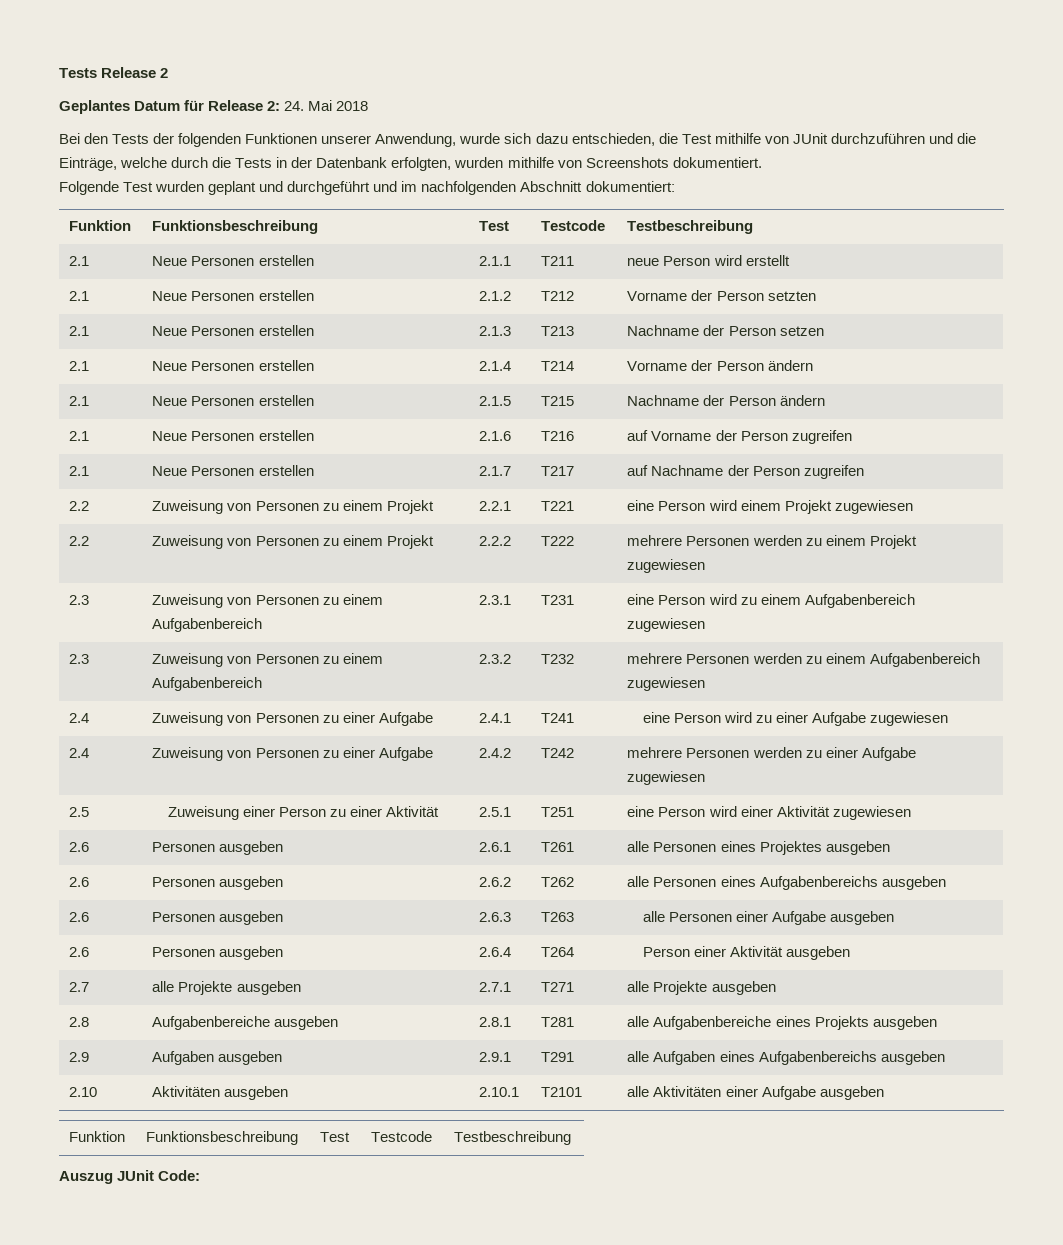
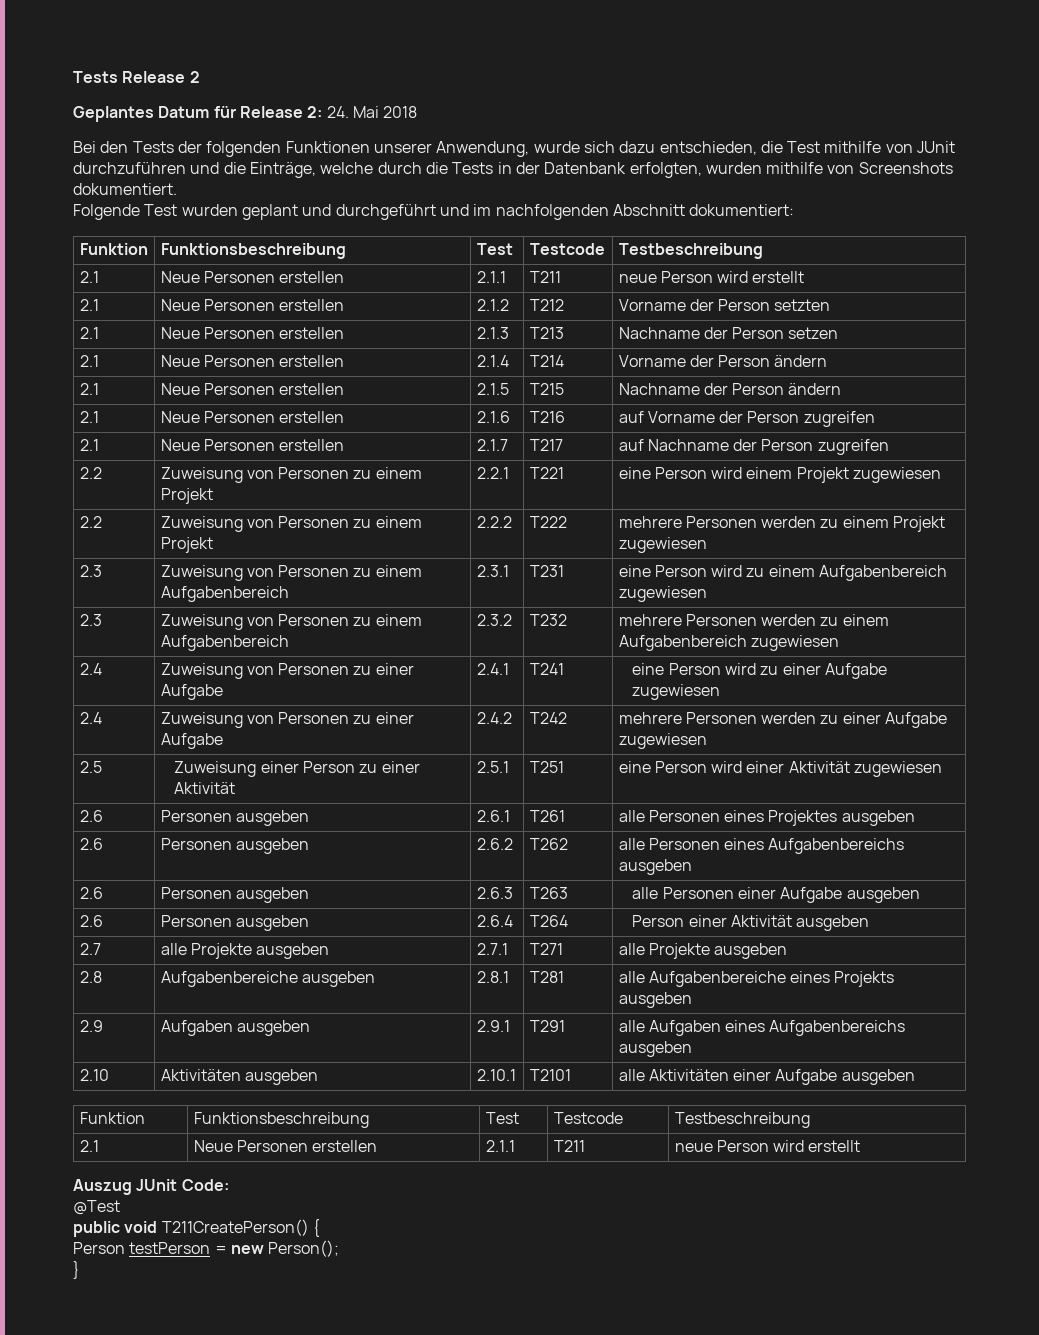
[59,1170,201,1184] // Auszug JUnit Code: -> [79,1140,99,1152] [193,1140,378,1152] [485,1140,515,1152] [553,1140,585,1152] [674,1140,861,1152] [73,1179,229,1195] [73,1200,120,1215] [73,1219,320,1237] [73,1240,340,1257] [73,1261,80,1279] // 2.1 | Neue Personen erstellen | 2.1.1 | T211 | neue Person wird erstellt // Auszug JUnit Code: // @Test // public void T211CreatePerson() { // Person testPerson = new Person(); // }

